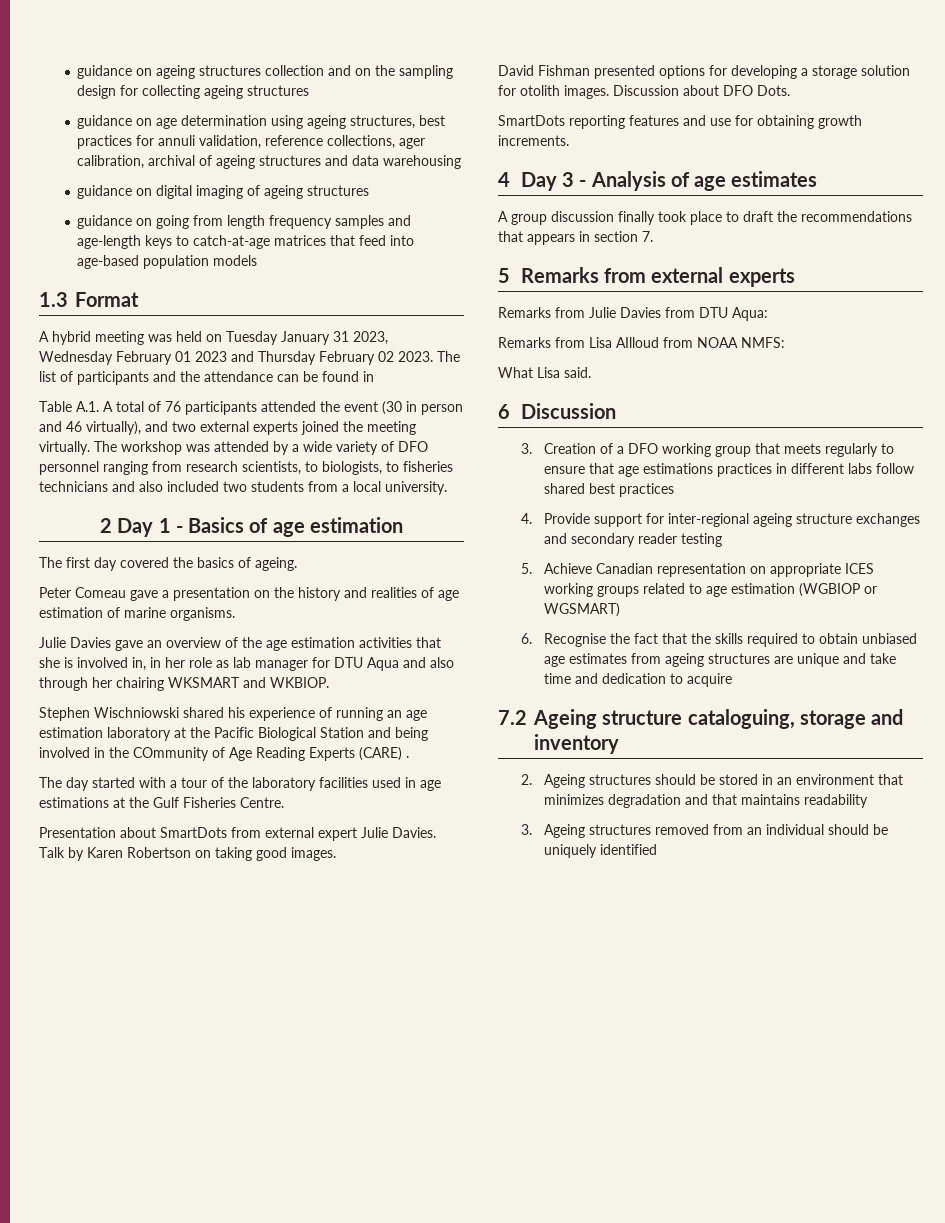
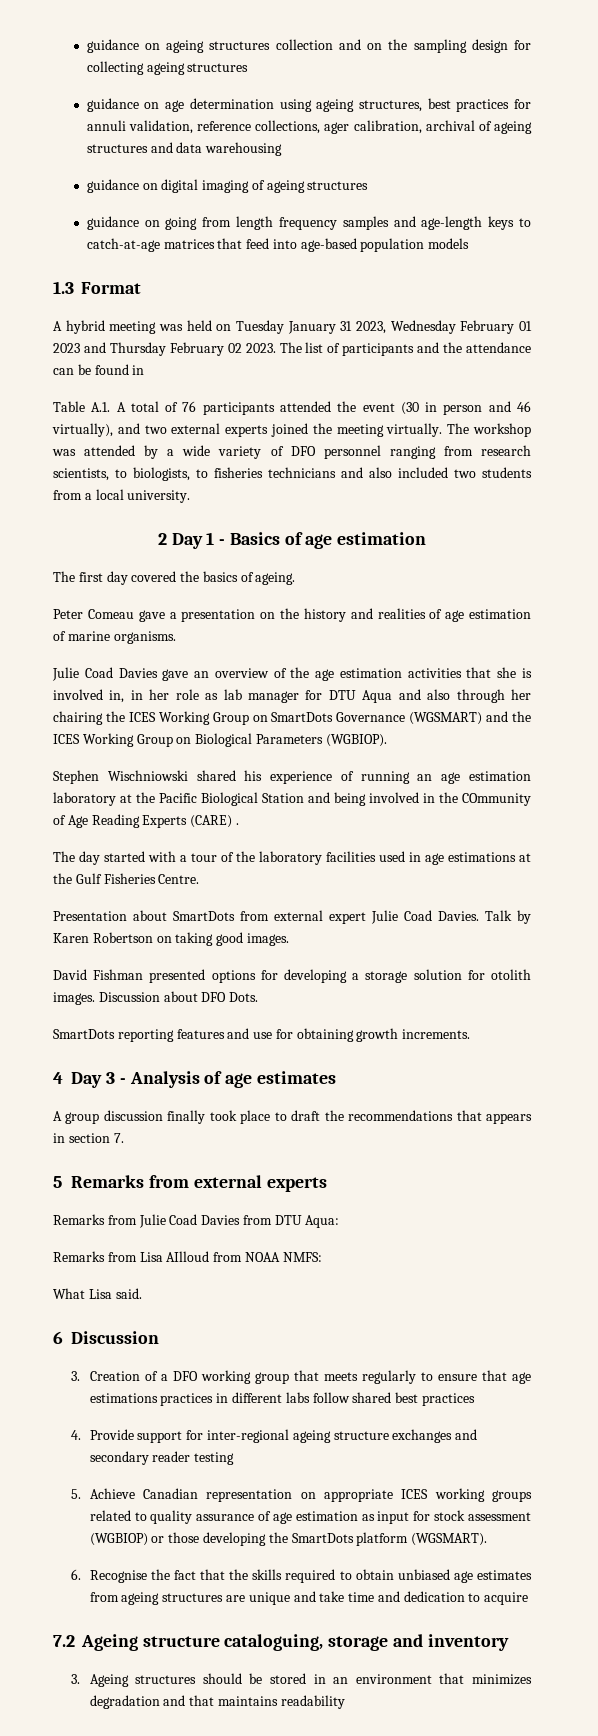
(66, 642) none -> [84,667,113,678] Coad
[168,677,329,688] WKSMART and WKBIOP. -> [105,711,531,725] [53,733,387,747] the ICES Working Group on SmartDots Governance (WGSMART) and the ICES Working Group on Biological Parameters (WGBIOP).
(388, 832) none -> [404,910,432,921] Coad
(616, 312) none -> [169,1214,198,1225] Coad
[705,583,877,597] [543,603,620,617] age estimation (WGBIOP or WGSMART) -> [150,1510,531,1524] [89,1532,488,1546] quality assurance of age estimation as input for stock assessment (WGBIOP) or those developing the SmartDots platform (WGSMART).
[520,774,532,785] 2. -> [71,1674,81,1684] 3.
[520,824,888,838] [543,844,657,858] // 3. Ageing structures removed from an individual should be uniquely identified -> (345, 1702) none

